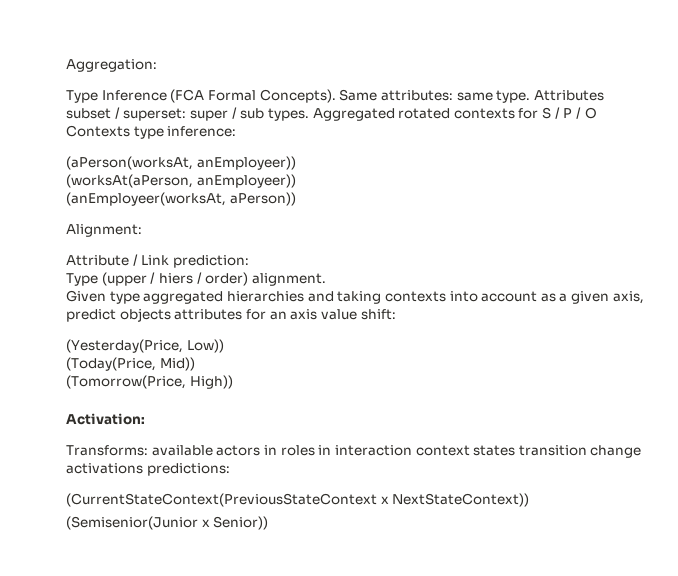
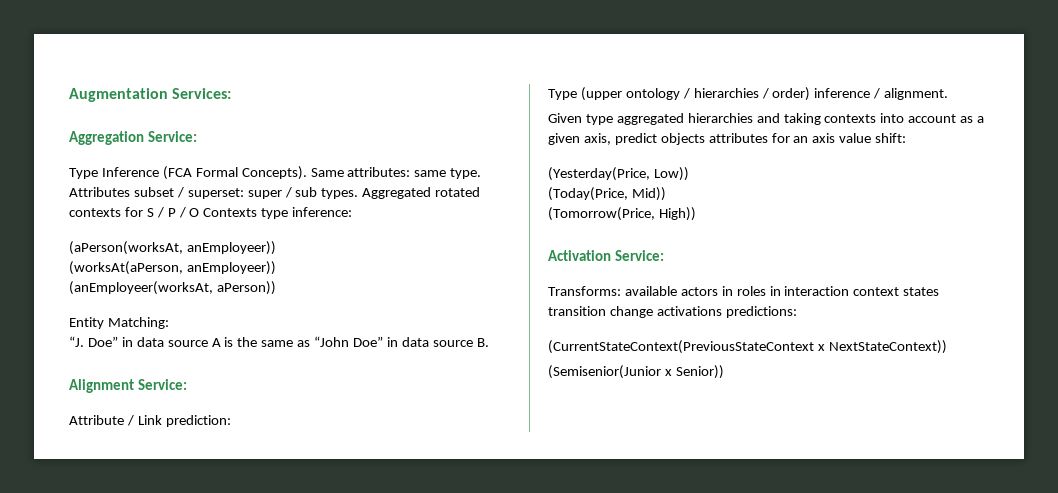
[66,59,157,72] Aggregation: -> [69,88,232,102] [69,131,197,145] Augmentation Services: // Aggregation Service:
[66,224,142,237] Alignment: -> [69,317,169,329] [69,336,489,347] [69,379,187,393] Entity Matching: // “J. Doe” in data source A is the same as “John Doe” in data source B. // Alignment Service:
[150,272,249,286] / hiers / order) -> [625,87,881,101] ontology / hierarchies / order) inference /
[66,413,145,425] Activation: -> [548,250,664,261] Activation Service:

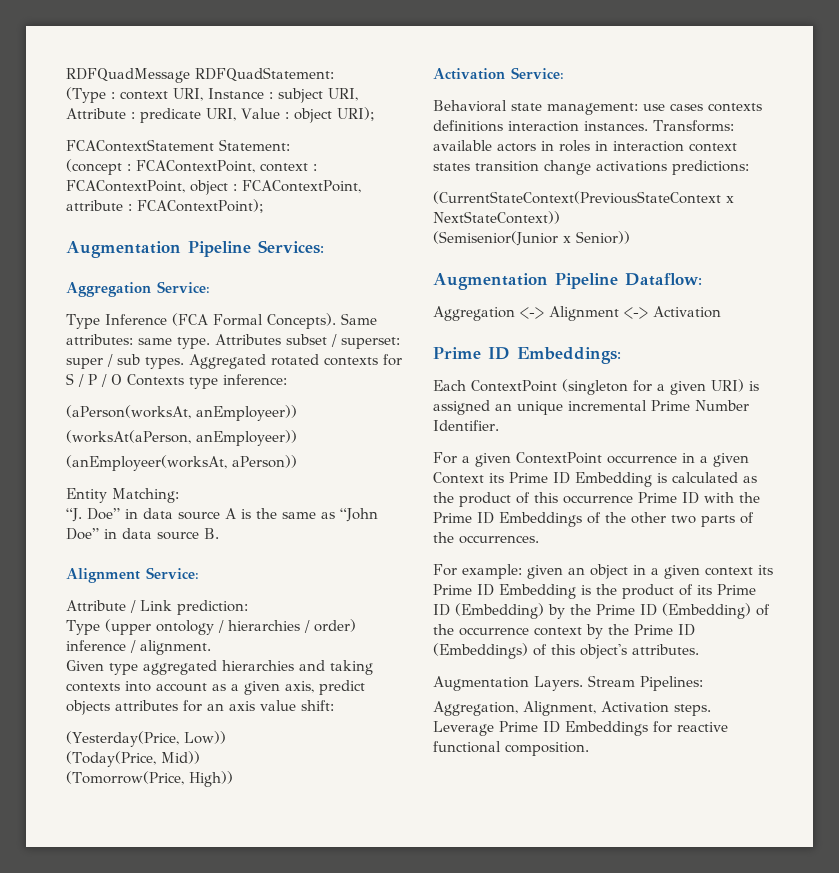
[69,88,168,102] Augmentation -> [66,67,334,83] [66,87,358,103] [66,107,375,123] [66,139,290,152] [66,159,317,175] [66,180,361,195] [66,199,264,213] [66,241,251,258] RDFQuadMessage RDFQuadStatement: // (Type : context URI, Instance : subject URI, Attribute : predicate URI, Value : object URI); // FCAContextStatement Statement: // (concept : FCAContextPoint, context : FCAContextPoint, object : FCAContextPoint, attribute : FCAContextPoint); // Augmentation Pipeline
(664, 255) none -> [433,100,762,115] [433,120,648,132] Behavioral state management: use cases contexts definitions interaction instances.
(724, 372) none -> [433,273,702,290] [433,306,721,321] [433,347,621,364] [433,379,759,395] [433,400,749,415] [433,420,499,431] [433,452,749,467] [433,472,757,487] [433,492,760,507] [433,512,754,527] [433,532,539,544] [433,564,773,579] [433,584,756,599] [433,603,770,619] [433,624,695,639] [433,643,699,659] [433,675,703,691] [433,701,711,716] [433,721,728,736] [433,741,589,756] // Augmentation Pipeline Dataflow: // Aggregation <-> Alignment <-> Activation // Prime ID Embeddings: // Each ContextPoint (singleton for a given URI) is assigned an unique incremental Prime Number Identifier. // For a given ContextPoint occurrence in a given Context its Prime ID Embedding is calculated as the product of this occurrence Prime ID with the Prime ID Embeddings of the other two parts of the occurrences. // For example: given an object in a given context its Prime ID Embedding is the product of its Prime ID (Embedding) by the Prime ID (Embedding) of the occurrence context by the Prime ID (Embeddings) of this object's attributes. // Augmentation Layers. Stream Pipelines: // Aggregation, Alignment, Activation steps. Leverage Prime ID Embeddings for reactive functional composition.

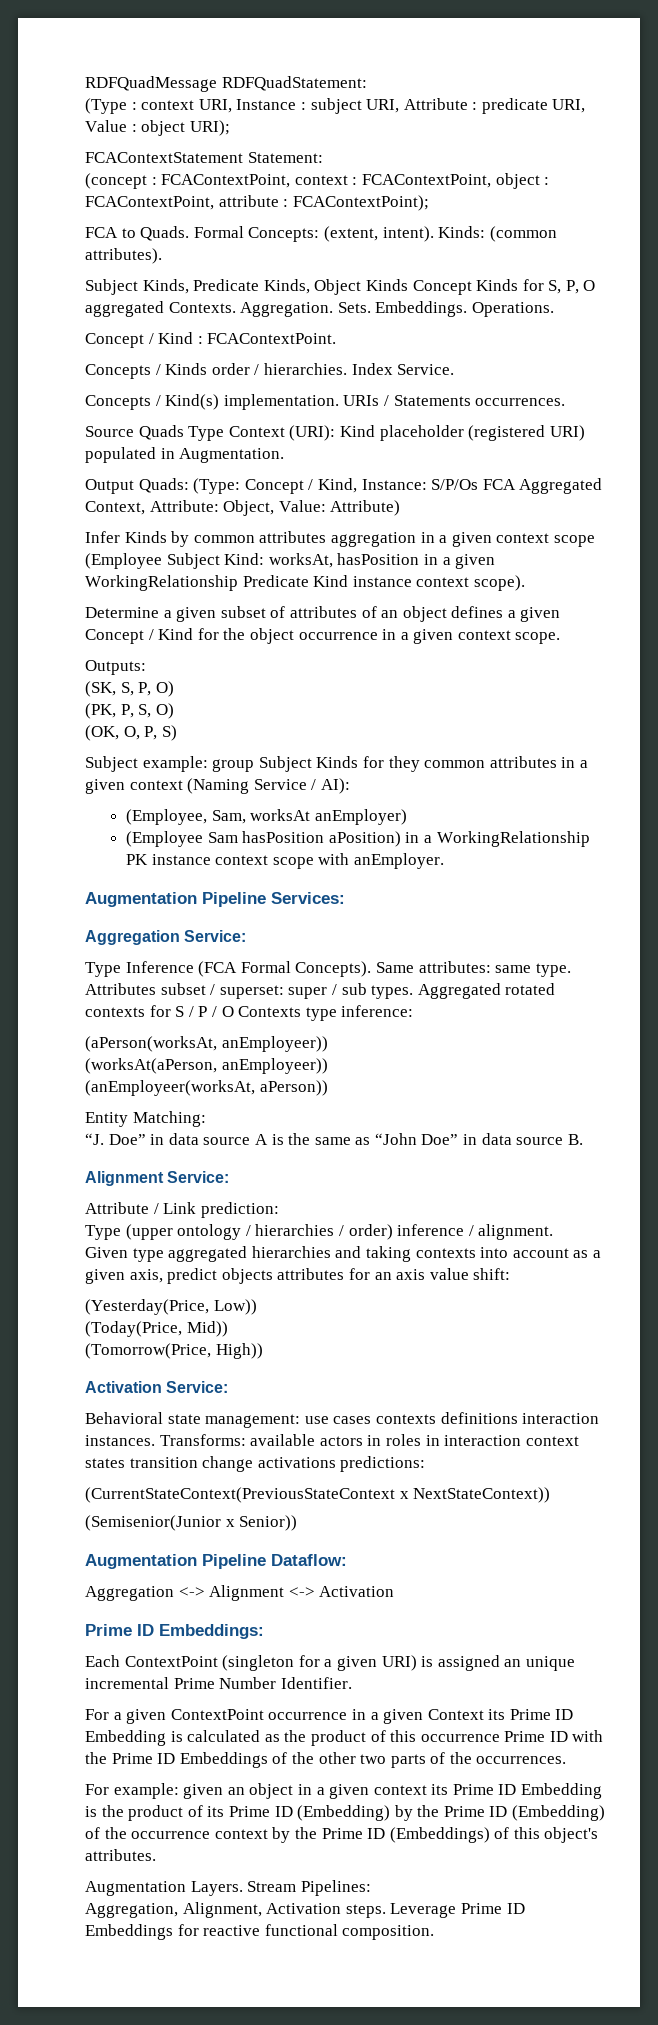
(264, 206) none -> [85,226,557,242] [85,248,162,264] [85,279,596,295] [85,301,554,317] [85,332,337,348] [85,363,455,379] [85,394,566,410] [85,425,585,441] [85,447,285,463] [85,478,603,494] [85,500,401,516] [85,531,595,547] [85,553,496,569] [85,575,525,591] [85,606,561,622] [85,628,561,644] [85,660,146,675] [85,681,174,697] [85,703,174,719] [85,725,177,741] [85,756,588,772] [85,778,350,794] [126,809,407,825] [126,831,590,847] [126,853,445,869] // FCA to Quads. Formal Concepts: (extent, intent). Kinds: (common attributes). // Subject Kinds, Predicate Kinds, Object Kinds Concept Kinds for S, P, O aggregated Contexts. Aggregation. Sets. Embeddings. Operations. // Concept / Kind : FCAContextPoint. // Concepts / Kinds order / hierarchies. Index Service. // Concepts / Kind(s) implementation. URIs / Statements occurrences. // Source Quads Type Context (URI): Kind placeholder (registered URI) populated in Augmentation. // Output Quads: (Type: Concept / Kind, Instance: S/P/Os FCA Aggregated Context, Attribute: Object, Value: Attribute) // Infer Kinds by common attributes aggregation in a given context scope (Employee Subject Kind: worksAt, hasPosition in a given WorkingRelationship Predicate Kind instance context scope). // Determine a given subset of attributes of an object defines a given Concept / Kind for the object occurrence in a given context scope. // Outputs: // (SK, S, P, O) // (PK, P, S, O) // (OK, O, P, S) // Subject example: group Subject Kinds for they common attributes in a given context (Naming Service / AI): // (Employee, Sam, worksAt anEmployer) // (Employee Sam hasPosition aPosition) in a WorkingRelationship PK instance context scope with anEmployer.

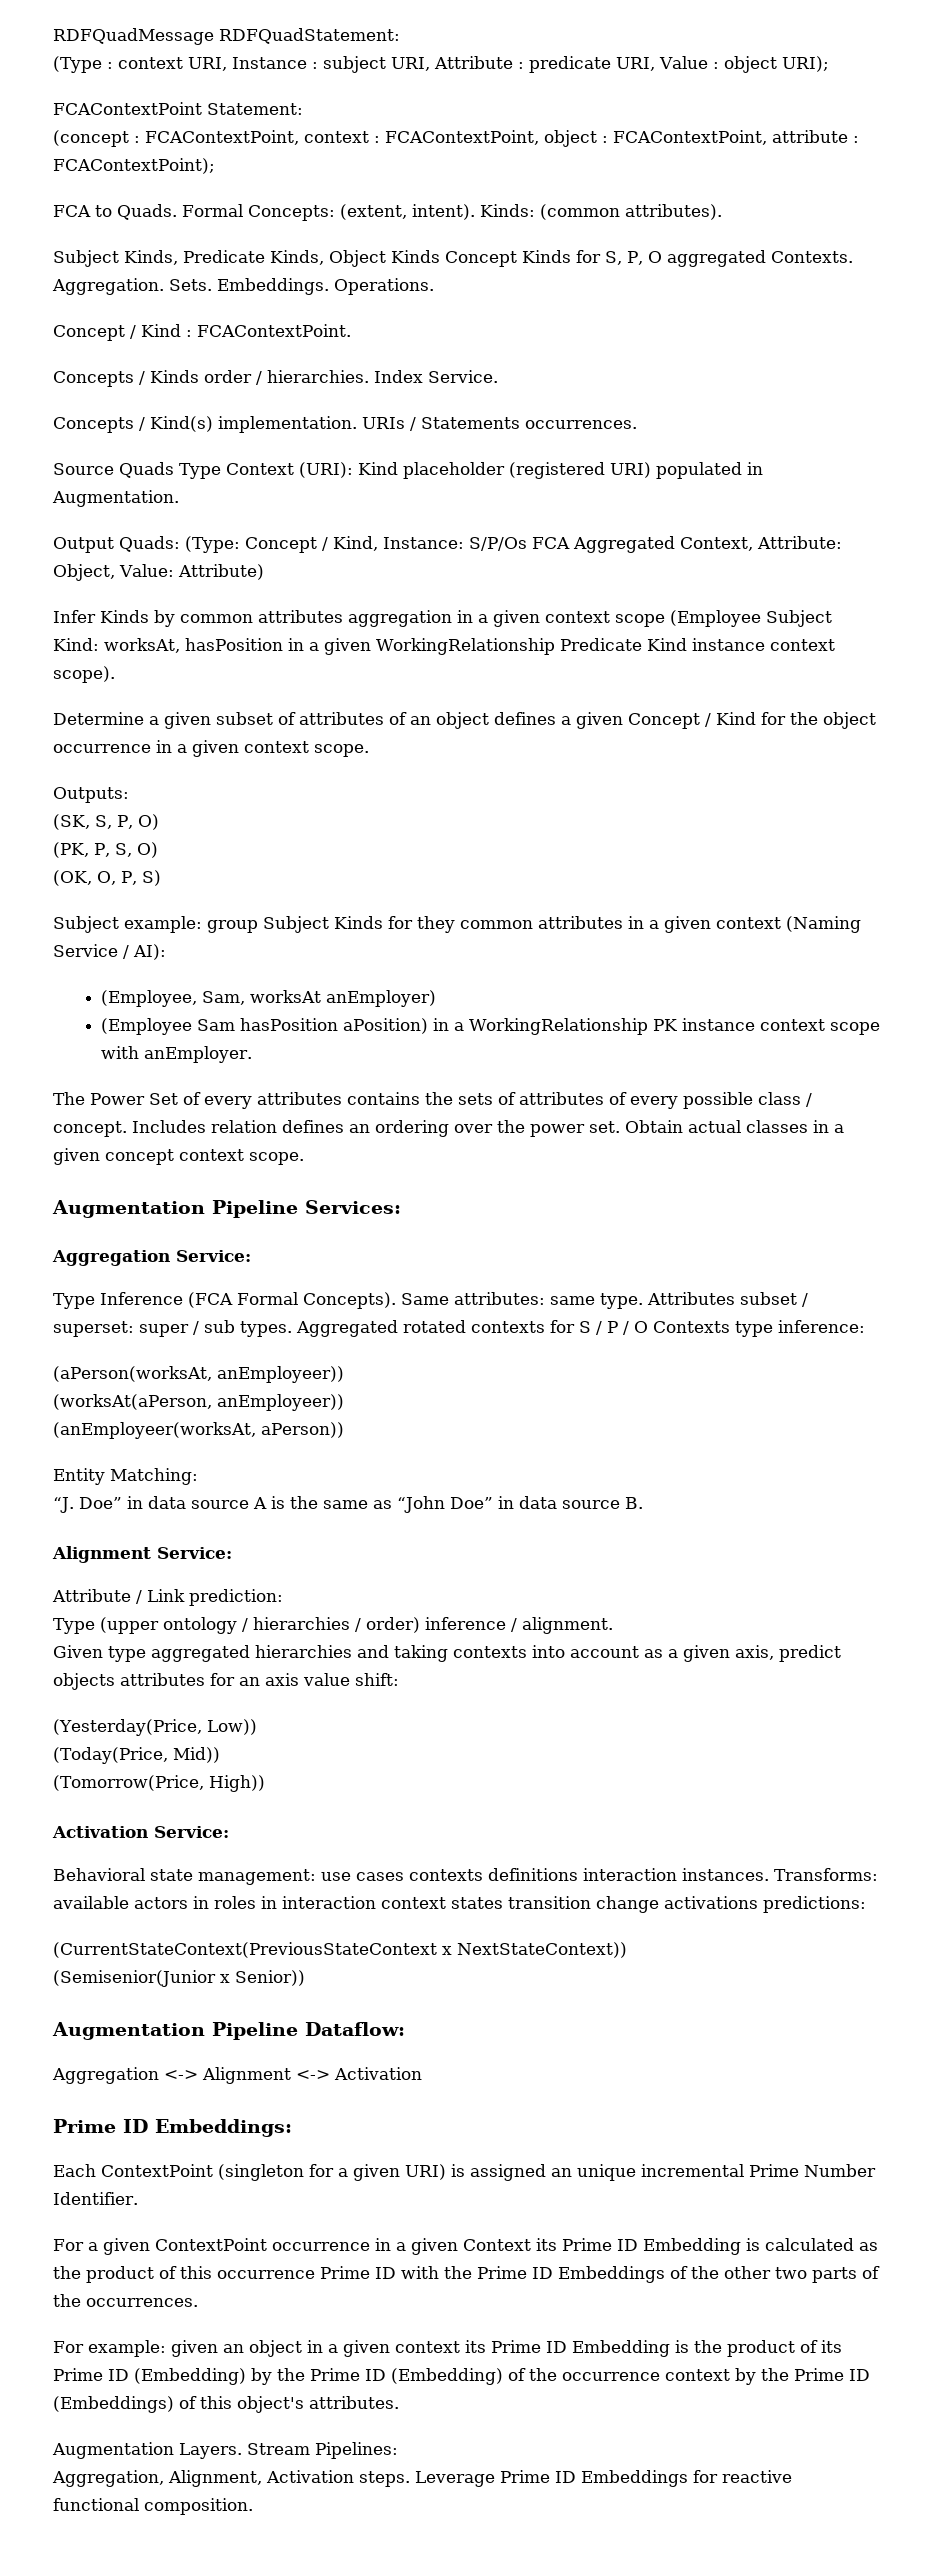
[85,152,243,163] FCAContextStatement -> [53,102,202,115] FCAContextPoint
(445, 861) none -> [53,1092,812,1109] [53,1120,844,1137] [53,1148,304,1165] // The Power Set of every attributes contains the sets of attributes of every possible class / concept. Includes relation defines an ordering over the power set. Obtain actual classes in a given concept context scope.

